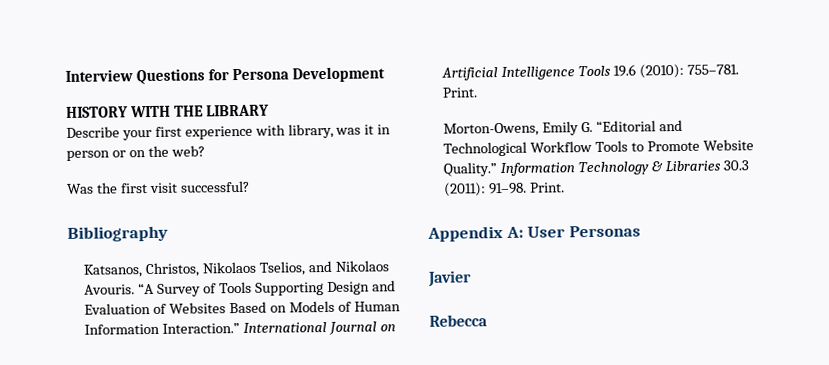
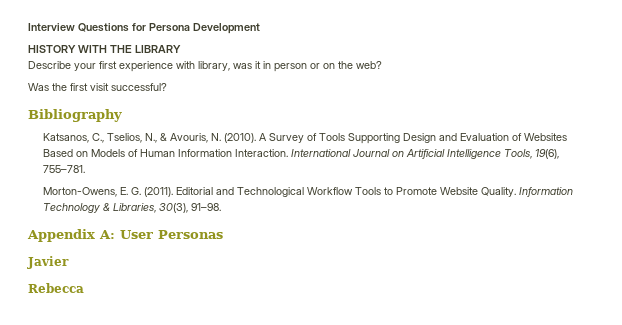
[145,260,391,278] [84,282,155,295] Christos, Nikolaos Tselios, and Nikolaos Avouris. “A -> [91,133,267,143] C., Tselios, N., & Avouris, N. (2010). A
[162,322,241,334] Interaction.” -> [234,149,288,157] Interaction.
[578,63,685,79] Tools 19.6 (2010): -> [503,149,559,159] Tools, 19(6),
[442,87,479,98] Print. -> (85, 169) none
[542,120,657,136] Emily G. “Editorial -> [119,187,213,197] E. G. (2011). Editorial
[443,162,498,177] Quality.” -> [480,187,516,197] Quality.
[665,160,750,172] [444,182,487,197] Libraries 30.3 (2011): -> [112,203,188,213] Libraries, 30(3),
[530,182,566,193] Print. -> (221, 207) none

